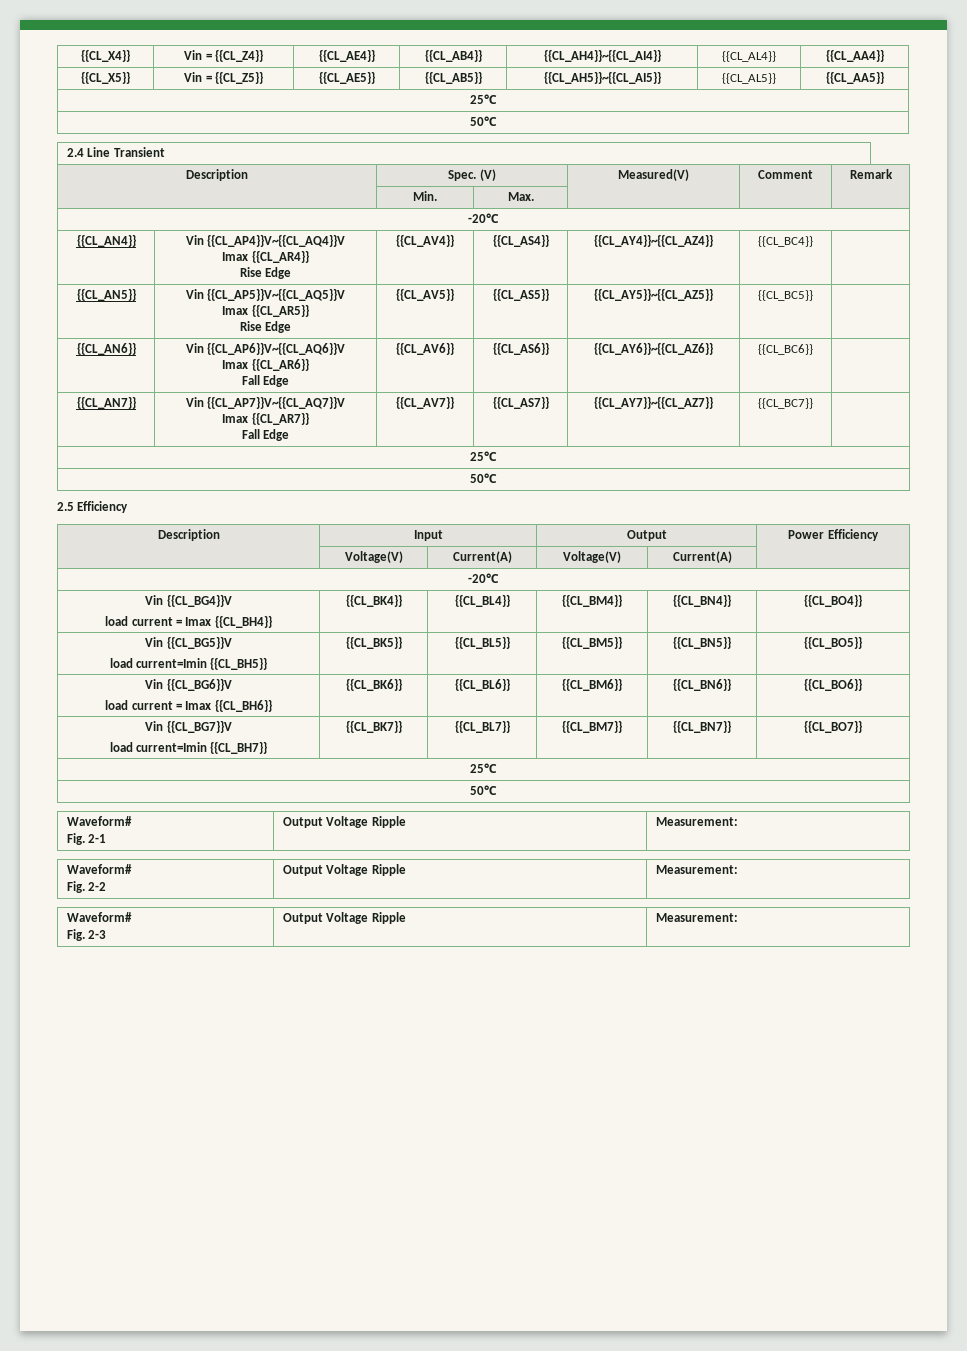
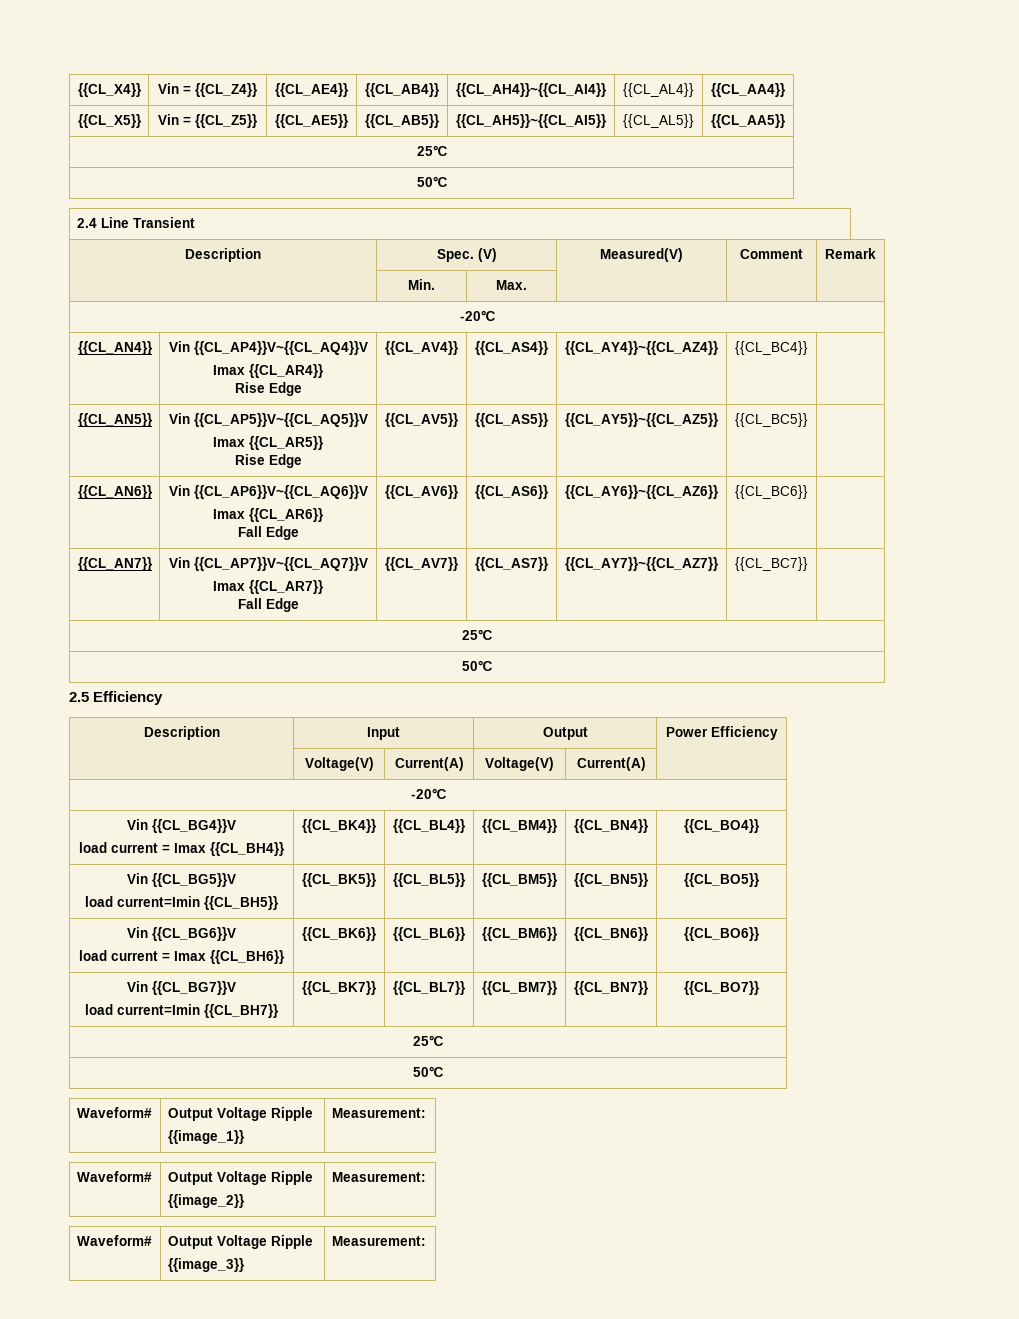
[66,833,107,845] [282,816,406,828] [655,817,738,826] [66,864,132,874] [66,881,107,893] [282,864,406,876] [655,865,738,874] [66,912,132,922] [66,929,107,941] [282,912,406,924] // Fig. 2-1 | Output Voltage Ripple | Measurement: // Waveform# // Fig. 2-2 | Output Voltage Ripple | Measurement: // Waveform# // Fig. 2-3 | Output Voltage Ripple -> [167,1107,313,1121] [167,1130,245,1144] [331,1108,426,1118] [76,1171,152,1182] [167,1171,313,1185] [167,1194,245,1208] [331,1172,426,1182] [76,1235,152,1246] [167,1235,313,1249] [167,1258,245,1272] | Output Voltage Ripple // {{image_1}} | Measurement: // Waveform# | Output Voltage Ripple // {{image_2}} | Measurement: // Waveform# | Output Voltage Ripple // {{image_3}}

